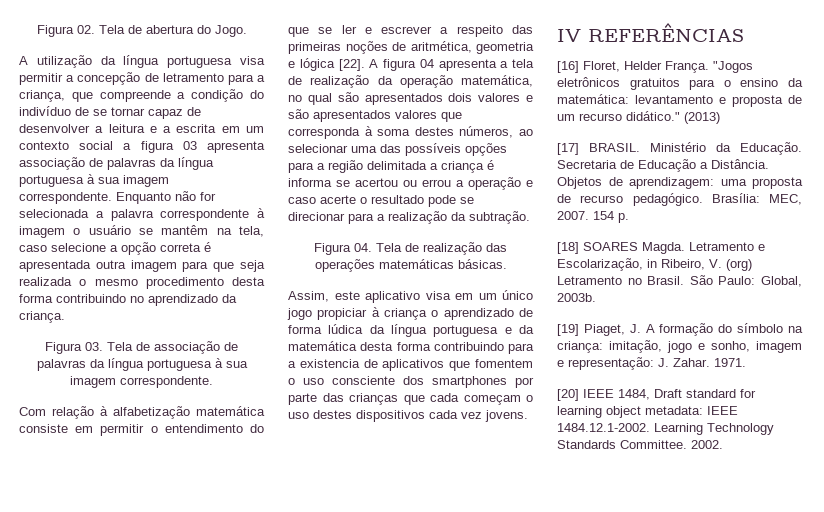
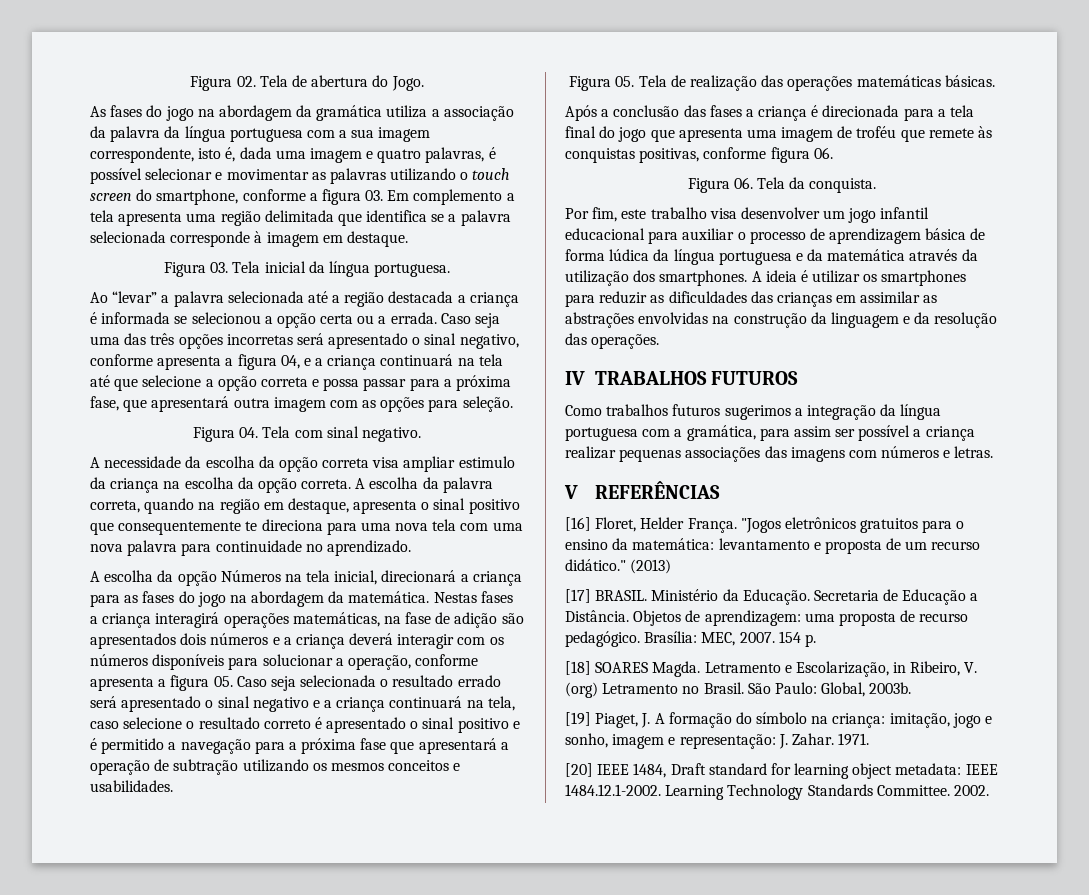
[19,55,265,68] [19,72,265,85] [19,89,264,102] [19,106,201,119] [19,124,264,133] [19,141,265,153] [19,157,214,170] [19,174,169,187] [19,191,216,204] [19,208,265,221] [19,225,264,238] [19,242,211,255] [19,260,265,272] [19,277,265,289] [19,294,237,306] [19,311,65,323] [45,341,238,354] [36,358,248,371] [70,376,213,388] [19,406,265,419] [19,424,264,436] [288,25,533,37] [288,41,534,54] [288,58,534,71] [288,75,533,88] [288,92,533,105] [288,109,462,122] [288,126,533,139] [288,143,507,156] [288,160,494,173] [288,177,533,190] [288,195,474,207] [288,211,530,224] [314,243,372,255] A utilização da língua portuguesa visa permitir a concepção de letramento para a criança, que compreende a condição do indivíduo de se tornar capaz de desenvolver a leitura e a escrita em um contexto social a figura 03 apresenta associação de palavras da língua portuguesa à sua imagem correspondente. Enquanto não for selecionada a palavra correspondente à imagem o usuário se mantêm na tela, caso selecione a opção correta é apresentada outra imagem para que seja realizada o mesmo procedimento desta forma contribuindo no aprendizado da criança. // Figura 03. Tela de associação de palavras da língua portuguesa à sua imagem correspondente. // Com relação à alfabetização matemática consiste em permitir o entendimento do que se ler e escrever a respeito das primeiras noções de aritmética, geometria e lógica [22]. A figura 04 apresenta a tela de realização da operação matemática, no qual são apresentados dois valores e são apresentados valores que corresponda à soma destes números, ao selecionar uma das possíveis opções para a região delimitada a criança é informa se acertou ou errou a operação e caso acerte o resultado pode se direcionar para a realização da subtração. // Figura 04. -> [90,105,514,121] [90,126,431,142] [90,147,496,163] [90,168,510,184] [90,189,515,205] [90,210,511,226] [90,231,408,247] [163,261,451,277] [90,291,519,307] [90,312,501,328] [90,333,519,349] [90,354,503,370] [90,375,512,391] [90,396,513,412] [193,426,421,442] [90,456,515,472] [90,477,493,493] [90,498,520,514] [90,519,523,535] [90,540,411,556] [90,570,522,586] [90,591,513,607] [90,612,524,628] [90,633,504,649] [90,654,479,670] [90,675,501,691] [90,696,515,712] [90,717,520,733] [90,738,509,754] [90,759,461,775] [90,780,173,792] [569,76,635,91] As fases do jogo na abordagem da gramática utiliza a associação da palavra da língua portuguesa com a sua imagem correspondente, isto é, dada uma imagem e quatro palavras, é possível selecionar e movimentar as palavras utilizando o touch screen do smartphone, conforme a figura 03. Em complemento a tela apresenta uma região delimitada que identifica se a palavra selecionada corresponde à imagem em destaque. // Figura 03. Tela inicial da língua portuguesa. // Ao “levar” a palavra selecionada até a região destacada a criança é informada se selecionou a opção certa ou a errada. Caso seja uma das três opções incorretas será apresentado o sinal negativo, conforme apresenta a figura 04, e a criança continuará na tela até que selecione a opção correta e possa passar para a próxima fase, que apresentará outra imagem com as opções para seleção. // Figura 04. Tela com sinal negativo. // A necessidade da escolha da opção correta visa ampliar estimulo da criança na escolha da opção correta. A escolha da palavra correta, quando na região em destaque, apresenta o sinal positivo que consequentemente te direciona para uma nova tela com uma nova palavra para continuidade no aprendizado. // A escolha da opção Números na tela inicial, direcionará a criança para as fases do jogo na abordagem da matemática. Nestas fases a criança interagirá operações matemáticas, na fase de adição são apresentados dois números e a criança deverá interagir com os números disponíveis para solucionar a operação, conforme apresenta a figura 05. Caso seja selecionada o resultado errado será apresentado o sinal negativo e a criança continuará na tela, caso selecione o resultado correto é apresentado o sinal positivo e é permitido a navegação para a próxima fase que apresentará a operação de subtração utilizando os mesmos conceitos e usabilidades. // Figura 05.
[288,290,533,303] [287,307,514,320] Assim, este aplicativo visa em um único jogo propiciar à criança o aprendizado -> [565,105,975,121] [565,126,993,142] [565,147,833,163] [687,177,877,193] [565,207,930,223] [565,228,967,244] Após a conclusão das fases a criança é direcionada para a tela final do jogo que apresenta uma imagem de troféu que remete às conquistas positivas, conforme figura 06. // Figura 06. Tela da conquista. // Por fim, este trabalho visa desenvolver um jogo infantil educacional para auxiliar o processo de aprendizagem básica
[360,342,534,354] [288,359,533,371] [288,376,534,388] [288,393,533,405] [288,410,528,422] [557,29,581,42] desta forma contribuindo para a existencia de aplicativos que fomentem o uso consciente dos smartphones por parte das crianças que cada começam o uso destes dispositivos cada vez jovens. // IV -> [909,249,978,261] [565,270,967,286] [565,291,938,307] [565,312,998,328] [565,333,660,349] [565,371,799,385] [565,404,942,420] [565,425,975,441] [565,446,994,462] [564,485,578,499] através da utilização dos smartphones. A ideia é utilizar os smartphones para reduzir as dificuldades das crianças em assimilar as abstrações envolvidas na construção da linguagem e da resolução das operações. // IV TRABALHOS FUTUROS // Como trabalhos futuros sugerimos a integração da língua portuguesa com a gramática, para assim ser possível a criança realizar pequenas associações das imagens com números e letras. // V

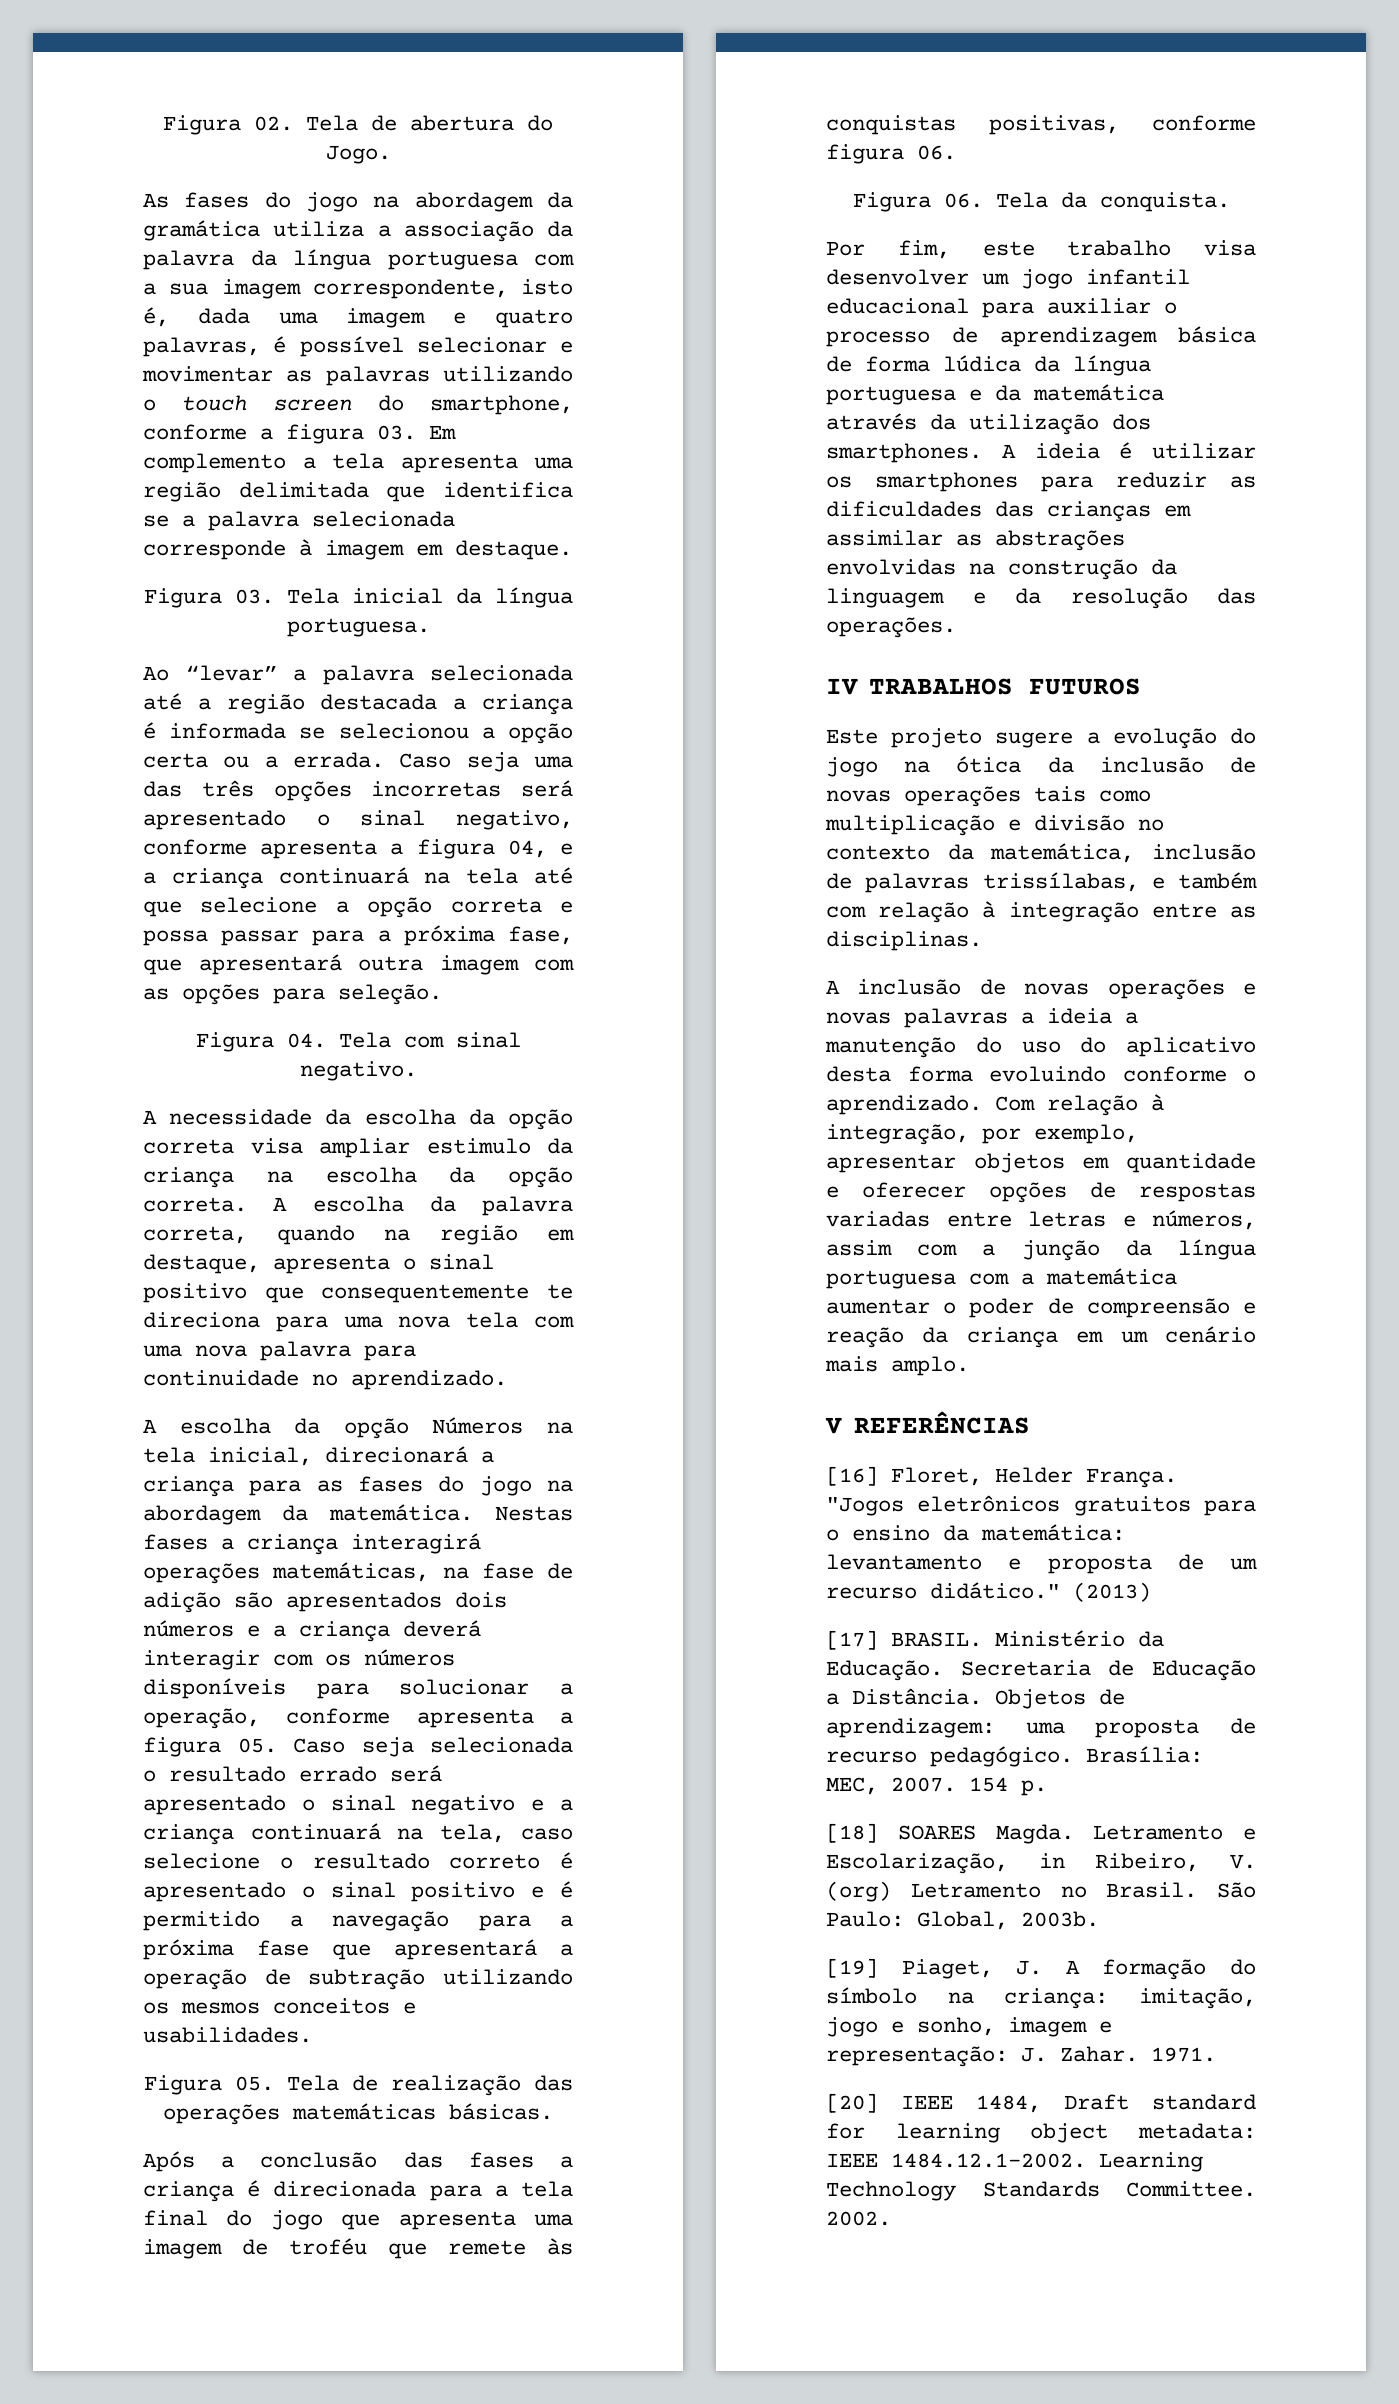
[565,404,942,420] [565,425,975,441] [565,446,994,462] Como trabalhos futuros sugerimos a integração da língua portuguesa com a gramática, para assim ser possível a criança realizar pequenas associações das imagens com números e letras. -> [826,728,1256,749] [826,756,1256,777] [826,786,1151,807] [825,815,1164,836] [826,843,1256,863] [826,872,1257,893] [826,901,1256,923] [826,931,982,951] [826,979,1256,1000] [826,1008,1138,1028] [825,1037,1256,1058] [826,1066,1256,1082] [826,1094,1164,1116] [826,1124,1138,1145] [826,1153,1256,1173] [826,1182,1256,1203] [826,1210,1256,1230] [826,1239,1256,1261] [826,1268,1177,1289] [826,1298,1256,1318] [826,1326,1256,1348] [825,1356,969,1376] Este projeto sugere a evolução do jogo na ótica da inclusão de novas operações tais como multiplicação e divisão no contexto da matemática, inclusão de palavras trissílabas, e também com relação à integração entre as disciplinas. // A inclusão de novas operações e novas palavras a ideia a manutenção do uso do aplicativo desta forma evoluindo conforme o aprendizado. Com relação à integração, por exemplo, apresentar objetos em quantidade e oferecer opções de respostas variadas entre letras e números, assim com a junção da língua portuguesa com a matemática aumentar o poder de compreensão e reação da criança em um cenário mais amplo.

